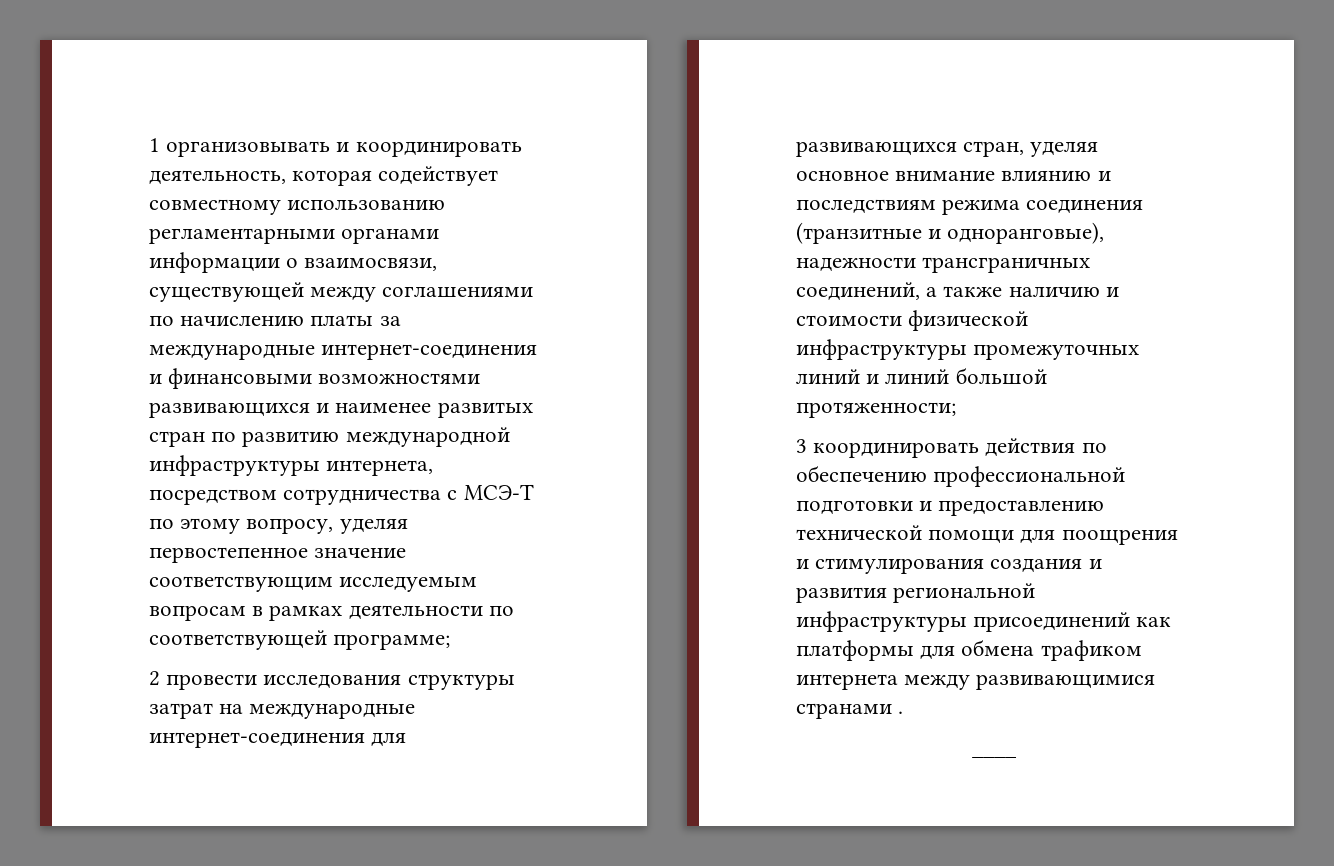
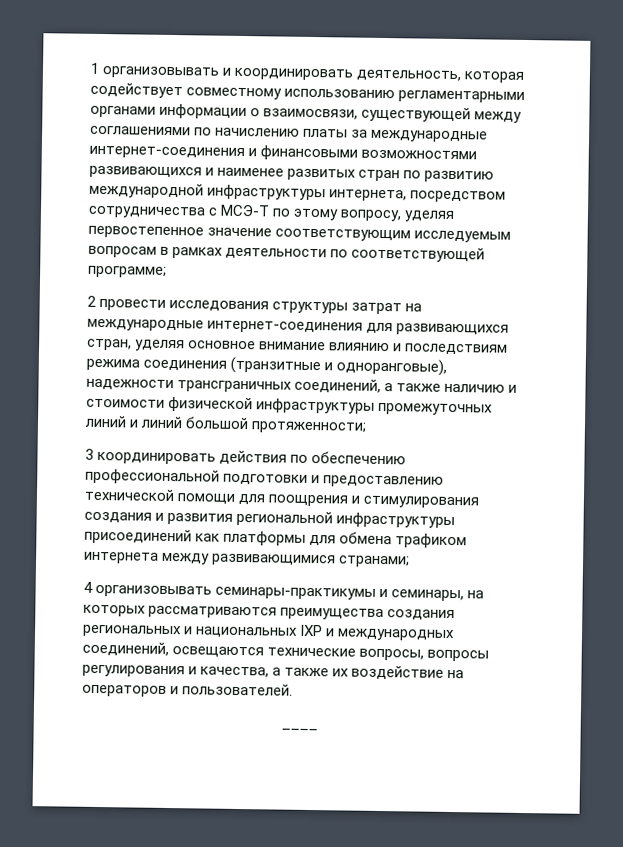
[796,703,904,719] странами . -> [338,555,411,568] [83,581,485,602] [83,604,456,621] [82,624,456,642] [82,640,490,662] [82,664,465,680] [82,682,294,697] странами; // 4 организовывать семинары-практикумы и семинары, на которых рассматриваются преимущества создания региональных и национальных IXP и международных соединений, освещаются технические вопросы, вопросы регулирования и качества, а также их воздействие на операторов и пользователей.

